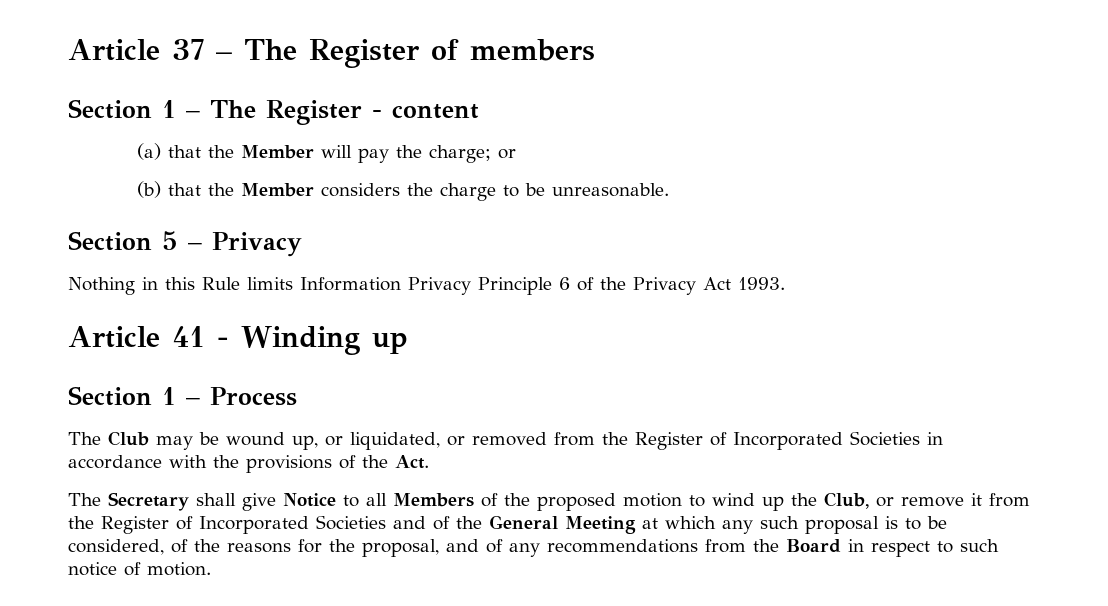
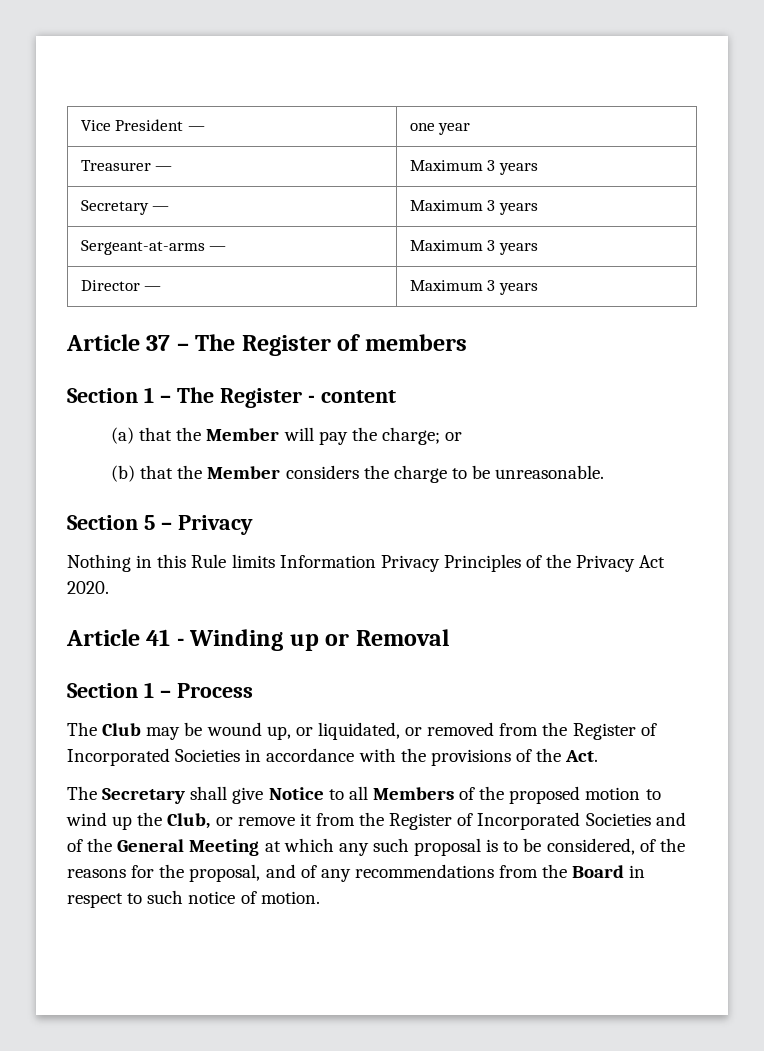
(68, 50) none -> [80,119,205,131] [409,123,471,135] [80,160,173,171] [409,160,538,175] [80,200,170,215] [409,200,538,215] [80,240,227,255] [409,240,538,255] [80,280,162,291] [409,280,538,295] Vice President — | one year // Treasurer — | Maximum 3 years // Secretary — | Maximum 3 years // Sergeant-at-arms — | Maximum 3 years // Director — | Maximum 3 years //
[478,277,570,295] Principle 6 -> [443,554,521,572] Principles
[738,277,785,290] 1993. -> [67,581,109,594] 2020.
(408, 343) none -> [325,629,449,646] or Removal

